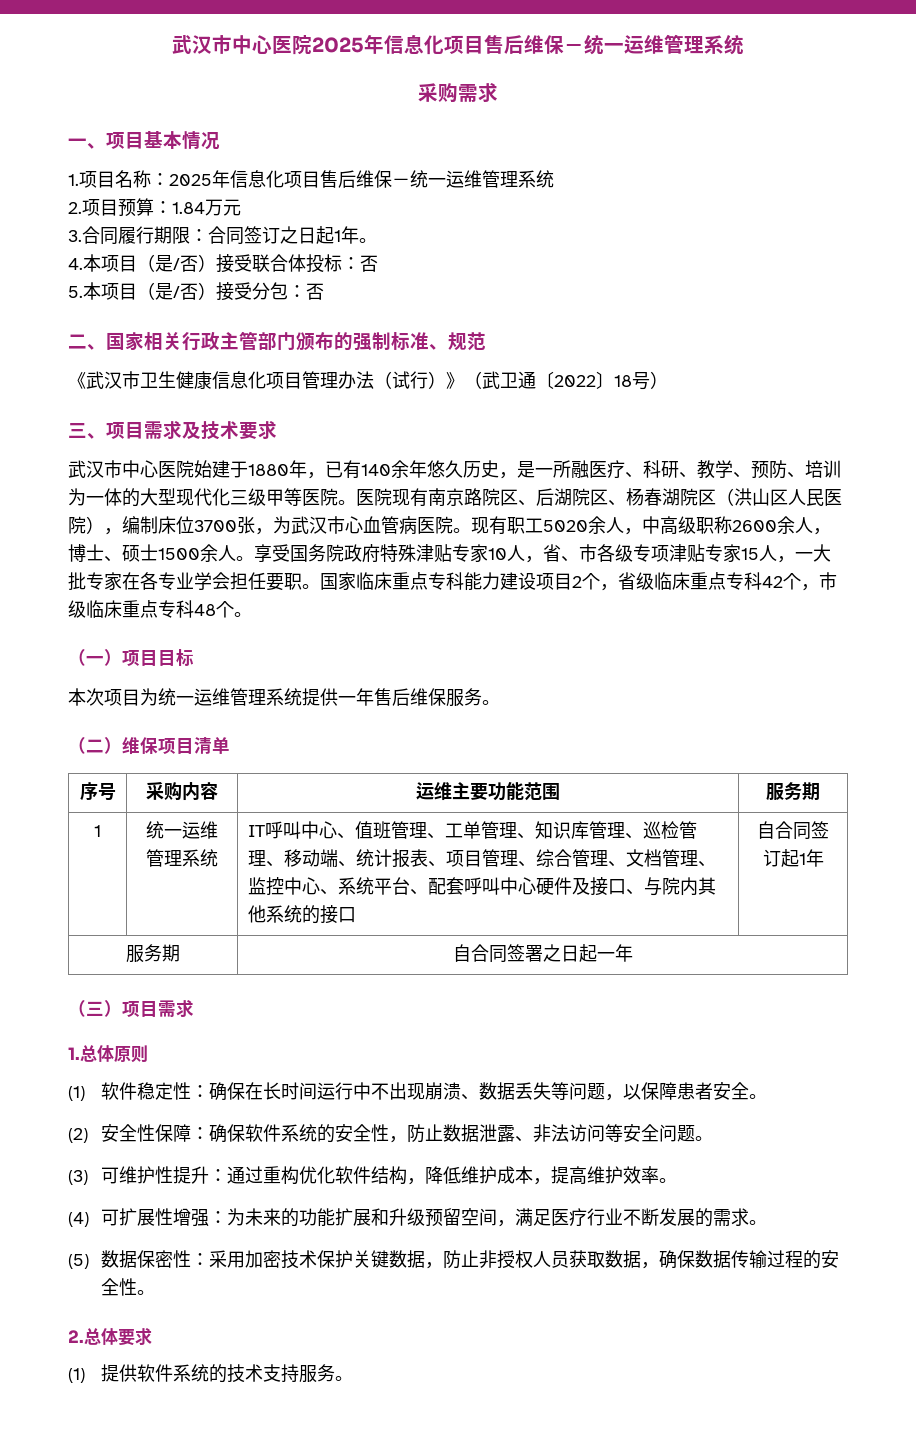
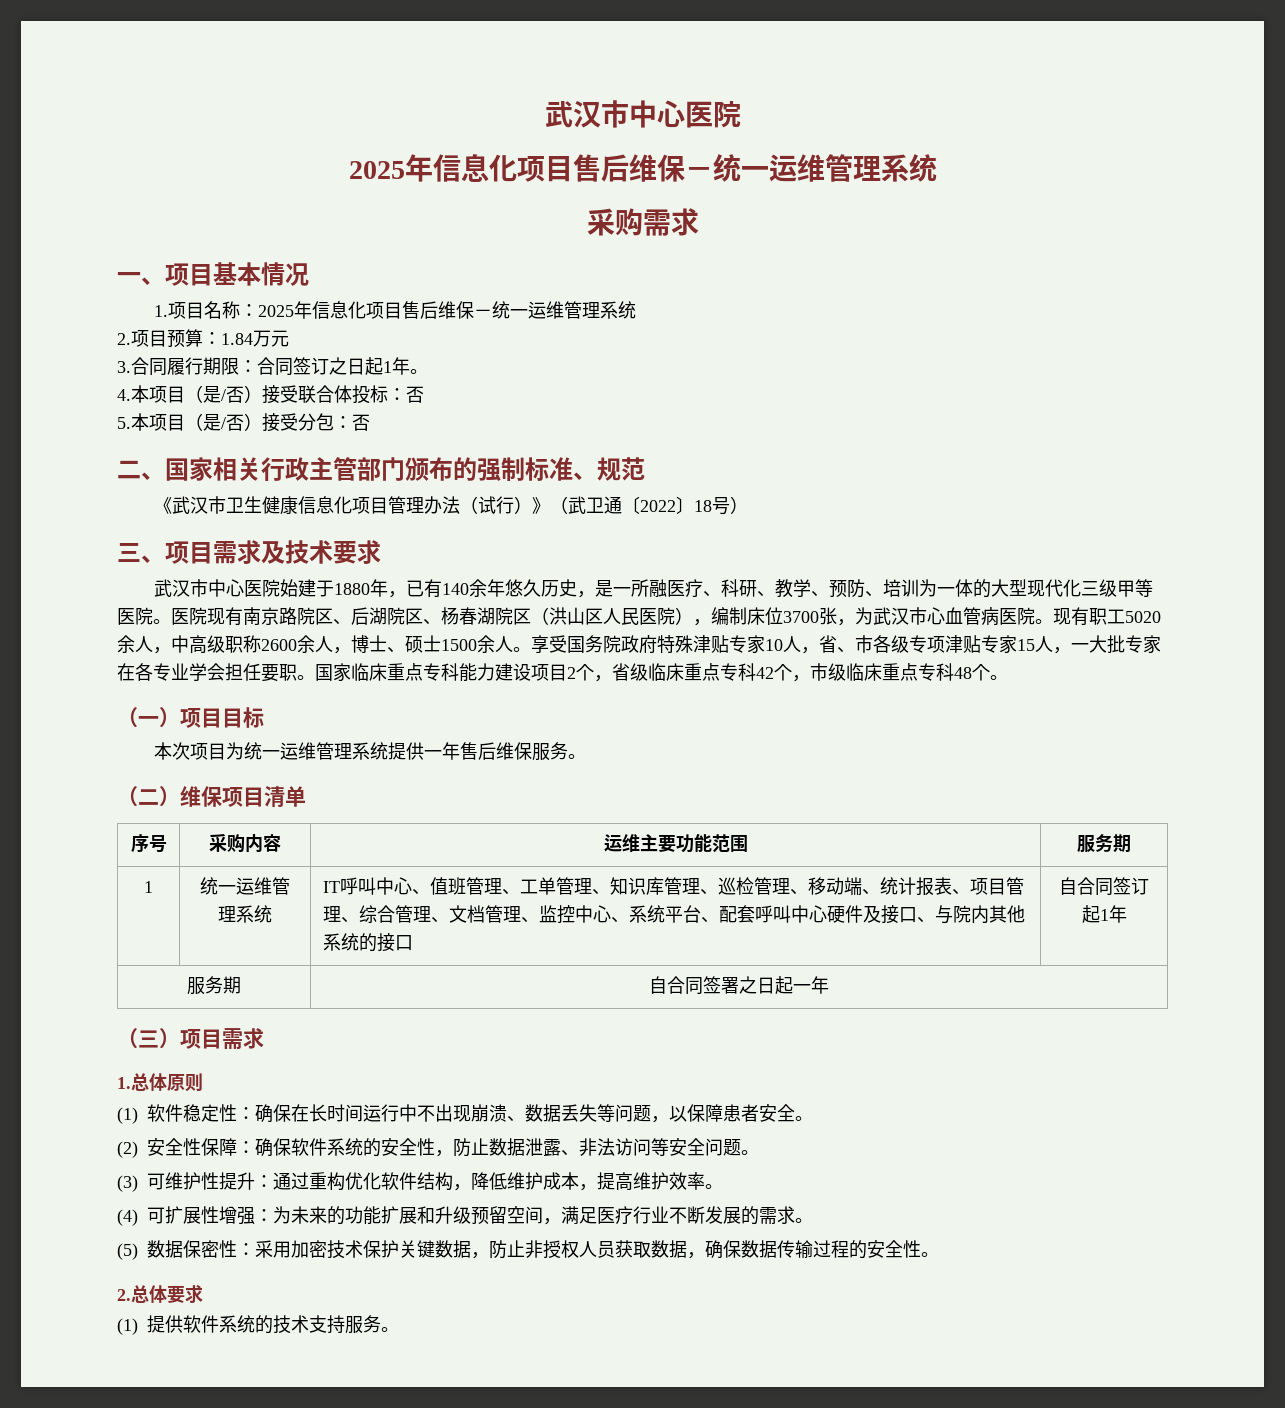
[172,35,312,55] 武汉市中心医院 -> [544,100,741,128] 武汉市中心医院 //

